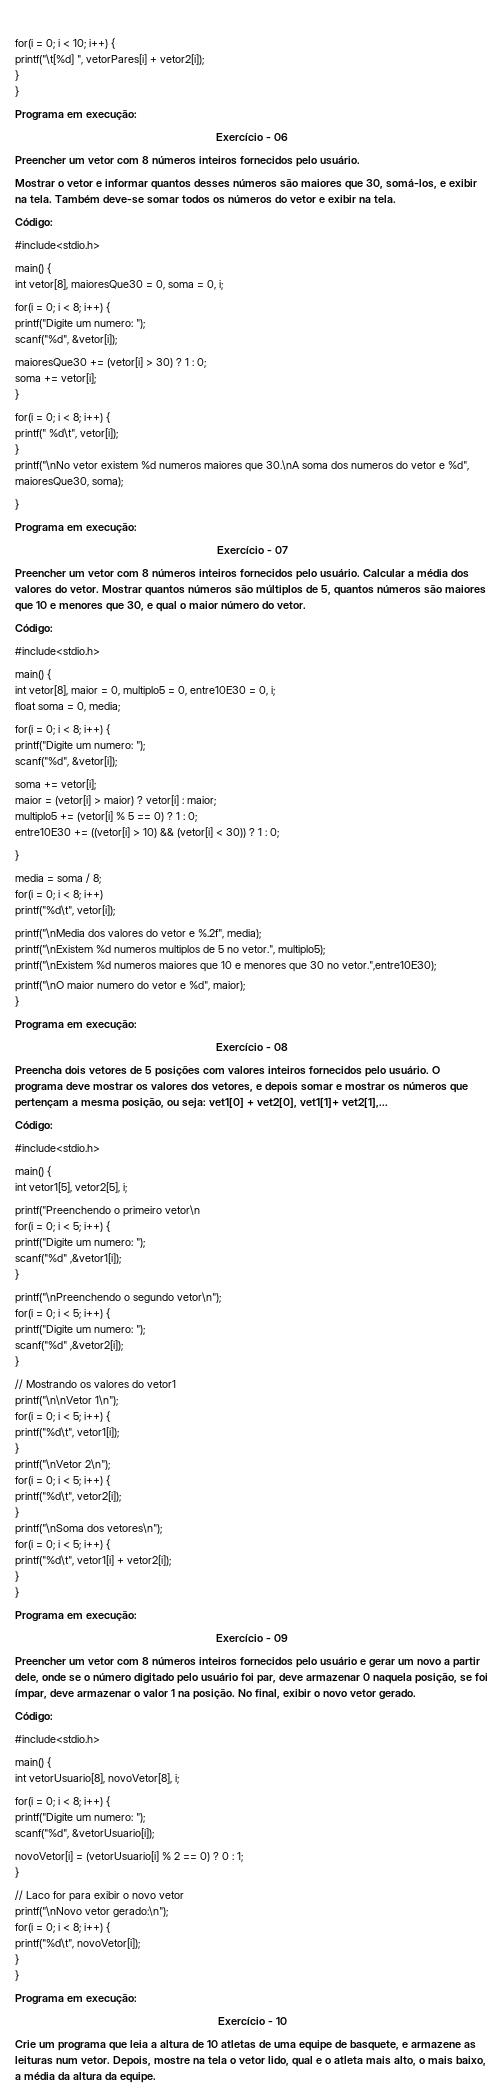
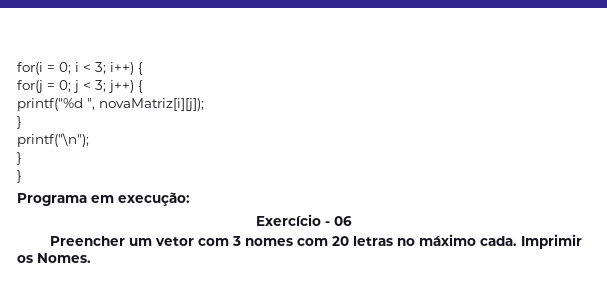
[15,38,115,49] [15,54,204,66] for(i = 0; i < 10; i++) { // printf("\t[%d] ", vetorPares[i] + vetor2[i]); -> [17,62,143,75] [17,80,143,93] [17,98,204,111] [17,116,22,129] [17,133,89,147] for(i = 0; i < 3; i++) { // for(j = 0; j < 3; j++) { // printf("%d ", novaMatriz[i][j]); // } // printf("\n");
[142,156,360,167] [15,178,477,190] [15,195,396,204] [15,218,53,229] [15,241,100,249] [15,263,51,274] [15,279,223,290] [15,302,110,313] [15,319,145,330] [15,334,117,345] [15,357,206,368] [15,373,96,384] [15,389,19,400] [15,412,110,423] [15,428,118,440] [15,444,19,455] [15,460,469,472] [15,477,123,487] [15,499,19,510] [15,522,137,534] [216,546,288,554] [15,569,469,580] [15,584,486,596] [15,601,306,612] [15,624,53,635] [15,647,100,655] [15,669,51,680] [15,685,275,697] [15,702,120,712] [15,724,110,735] [15,741,145,752] [15,756,117,767] [15,779,96,790] [15,795,216,806] [15,811,197,823] [15,827,279,838] [15,850,19,861] [15,873,101,884] [15,890,103,900] [15,905,115,917] [15,928,261,940] [15,944,325,956] [15,960,436,972] [15,980,245,992] [15,996,19,1007] [15,1019,137,1031] [216,1043,288,1051] [15,1066,440,1077] [15,1082,468,1093] [15,1097,388,1109] [15,1121,53,1132] [15,1144,100,1152] [15,1166,51,1177] [15,1182,127,1193] [15,1205,200,1217] [15,1221,110,1232] [15,1238,145,1249] [15,1253,121,1264] [15,1269,19,1280] [15,1292,221,1304] [15,1308,110,1319] [15,1325,145,1336] [15,1340,123,1351] [15,1356,19,1367] [15,1379,176,1389] [15,1395,118,1407] [15,1411,110,1422] [15,1427,119,1439] [15,1443,19,1454] [15,1459,110,1471] [15,1475,110,1486] [15,1491,121,1503] [15,1507,19,1518] [15,1523,162,1535] [15,1539,110,1550] [15,1555,171,1567] [15,1571,19,1582] [15,1587,19,1598] [15,1610,137,1622] [216,1634,288,1642] [15,1657,480,1668] [15,1672,488,1684] [15,1688,416,1700] [15,1712,53,1723] [15,1735,100,1743] [15,1757,51,1768] [15,1773,179,1784] [15,1796,110,1807] [15,1813,145,1824] [15,1828,154,1839] [15,1851,243,1862] [15,1867,19,1878] [15,1890,184,1902] [15,1906,168,1918] [15,1922,110,1933] [15,1938,140,1950] [15,1954,19,1965] [15,1970,19,1981] [15,1993,137,2005] [217,2017,287,2025] [15,2040,476,2051] [15,2056,486,2067] [15,2072,156,2083] 8 números inteiros fornecidos pelo usuário. // Mostrar o vetor e informar quantos desses números são maiores que 30, somá-los, e exibir na tela. Também deve-se somar todos os números do vetor e exibir na tela. // Código: // #include<stdio.h> // main() { // int vetor[8], maioresQue30 = 0, soma = 0, i; // for(i = 0; i < 8; i++) { // printf("Digite um numero: "); // scanf("%d", &vetor[i]); // maioresQue30 += (vetor[i] > 30) ? 1 : 0; // soma += vetor[i]; // } // for(i = 0; i < 8; i++) { // printf(" %d\t", vetor[i]); // } // printf("\nNo vetor existem %d numeros maiores que 30.\nA soma dos numeros do vetor e %d", maioresQue30, soma); // } // Programa em execução: // Exercício - 07 // Preencher um vetor com 8 números inteiros fornecidos pelo usuário. Calcular a média dos valores do vetor. Mostrar quantos números são múltiplos de 5, quantos números são maiores que 10 e menores que 30, e qual o maior número do vetor. // Código: // #include<stdio.h> // main() { // int vetor[8], maior = 0, multiplo5 = 0, entre10E30 = 0, i; // float soma = 0, media; // for(i = 0; i < 8; i++) { // printf("Digite um numero: "); // scanf("%d", &vetor[i]); // soma += vetor[i]; // maior = (vetor[i] > maior) ? vetor[i] : maior; // multiplo5 += (vetor[i] % 5 == 0) ? 1 : 0; // entre10E30 += ((vetor[i] > 10) && (vetor[i] < 30)) ? 1 : 0; // } // media = soma / 8; // for(i = 0; i < 8; i++) // printf("%d\t", vetor[i]); // printf("\nMedia dos valores do vetor e %.2f", media); // printf("\nExistem %d numeros multiplos de 5 no vetor.", multiplo5); // printf("\nExistem %d numeros maiores que 10 e menores que 30 no vetor.",entre10E30); // printf("\nO maior numero do vetor e %d", maior); // } // Programa em execução: // Exercício - 08 // Preencha dois vetores de 5 posições com valores inteiros fornecidos pelo usuário. O programa deve mostrar os valores dos vetores, e depois somar e mostrar os números que pertençam a mesma posição, ou seja: vet1[0] + vet2[0], vet1[1]+ vet2[1],... // Código: // #include<stdio.h> // main() { // int vetor1[5], vetor2[5], i; // printf("Preenchendo o primeiro vetor\n // for(i = 0; i < 5; i++) { // printf("Digite um numero: "); // scanf("%d" ,&vetor1[i]); // } // printf("\nPreenchendo o segundo vetor\n"); // for(i = 0; i < 5; i++) { // printf("Digite um numero: "); // scanf("%d" ,&vetor2[i]); // } // // Mostrando os valores do vetor1 // printf("\n\nVetor 1\n"); // for(i = 0; i < 5; i++) { // printf("%d\t", vetor1[i]); // } // printf("\nVetor 2\n"); // for(i = 0; i < 5; i++) { // printf("%d\t", vetor2[i]); // } // printf("\nSoma dos vetores\n"); // for(i = 0; i < 5; i++) { // printf("%d\t", vetor1[i] + vetor2[i]); // } // } // Programa em execução: // Exercício - 09 // Preencher um vetor com 8 números inteiros fornecidos pelo usuário e gerar um novo a partir dele, onde se o número digitado pelo usuário foi par, deve armazenar 0 naquela posição, se foi ímpar, deve armazenar o valor 1 na posição. No final, exibir o novo vetor gerado. // Código: // #include<stdio.h> // main() { // int vetorUsuario[8], novoVetor[8], i; // for(i = 0; i < 8; i++) { // printf("Digite um numero: "); // scanf("%d", &vetorUsuario[i]); // novoVetor[i] = (vetorUsuario[i] % 2 == 0) ? 0 : 1; // } // // Laco for para exibir o novo vetor // printf("\nNovo vetor gerado:\n"); // for(i = 0; i < 8; i++) { // printf("%d\t", novoVetor[i]); // } // } // Programa em execução: // Exercício - 10 // Crie um programa que leia a altura de 10 atletas de uma equipe de basquete, e armazene as leituras num vetor. Depois, mostre na tela o vetor lido, qual e o atleta mais alto, o mais baixo, a média da altura da equipe. -> [232,234,583,249] [17,253,91,263] 3 nomes com 20 letras no máximo cada. Imprimir os Nomes.

